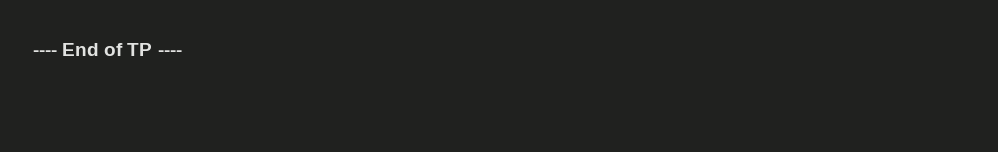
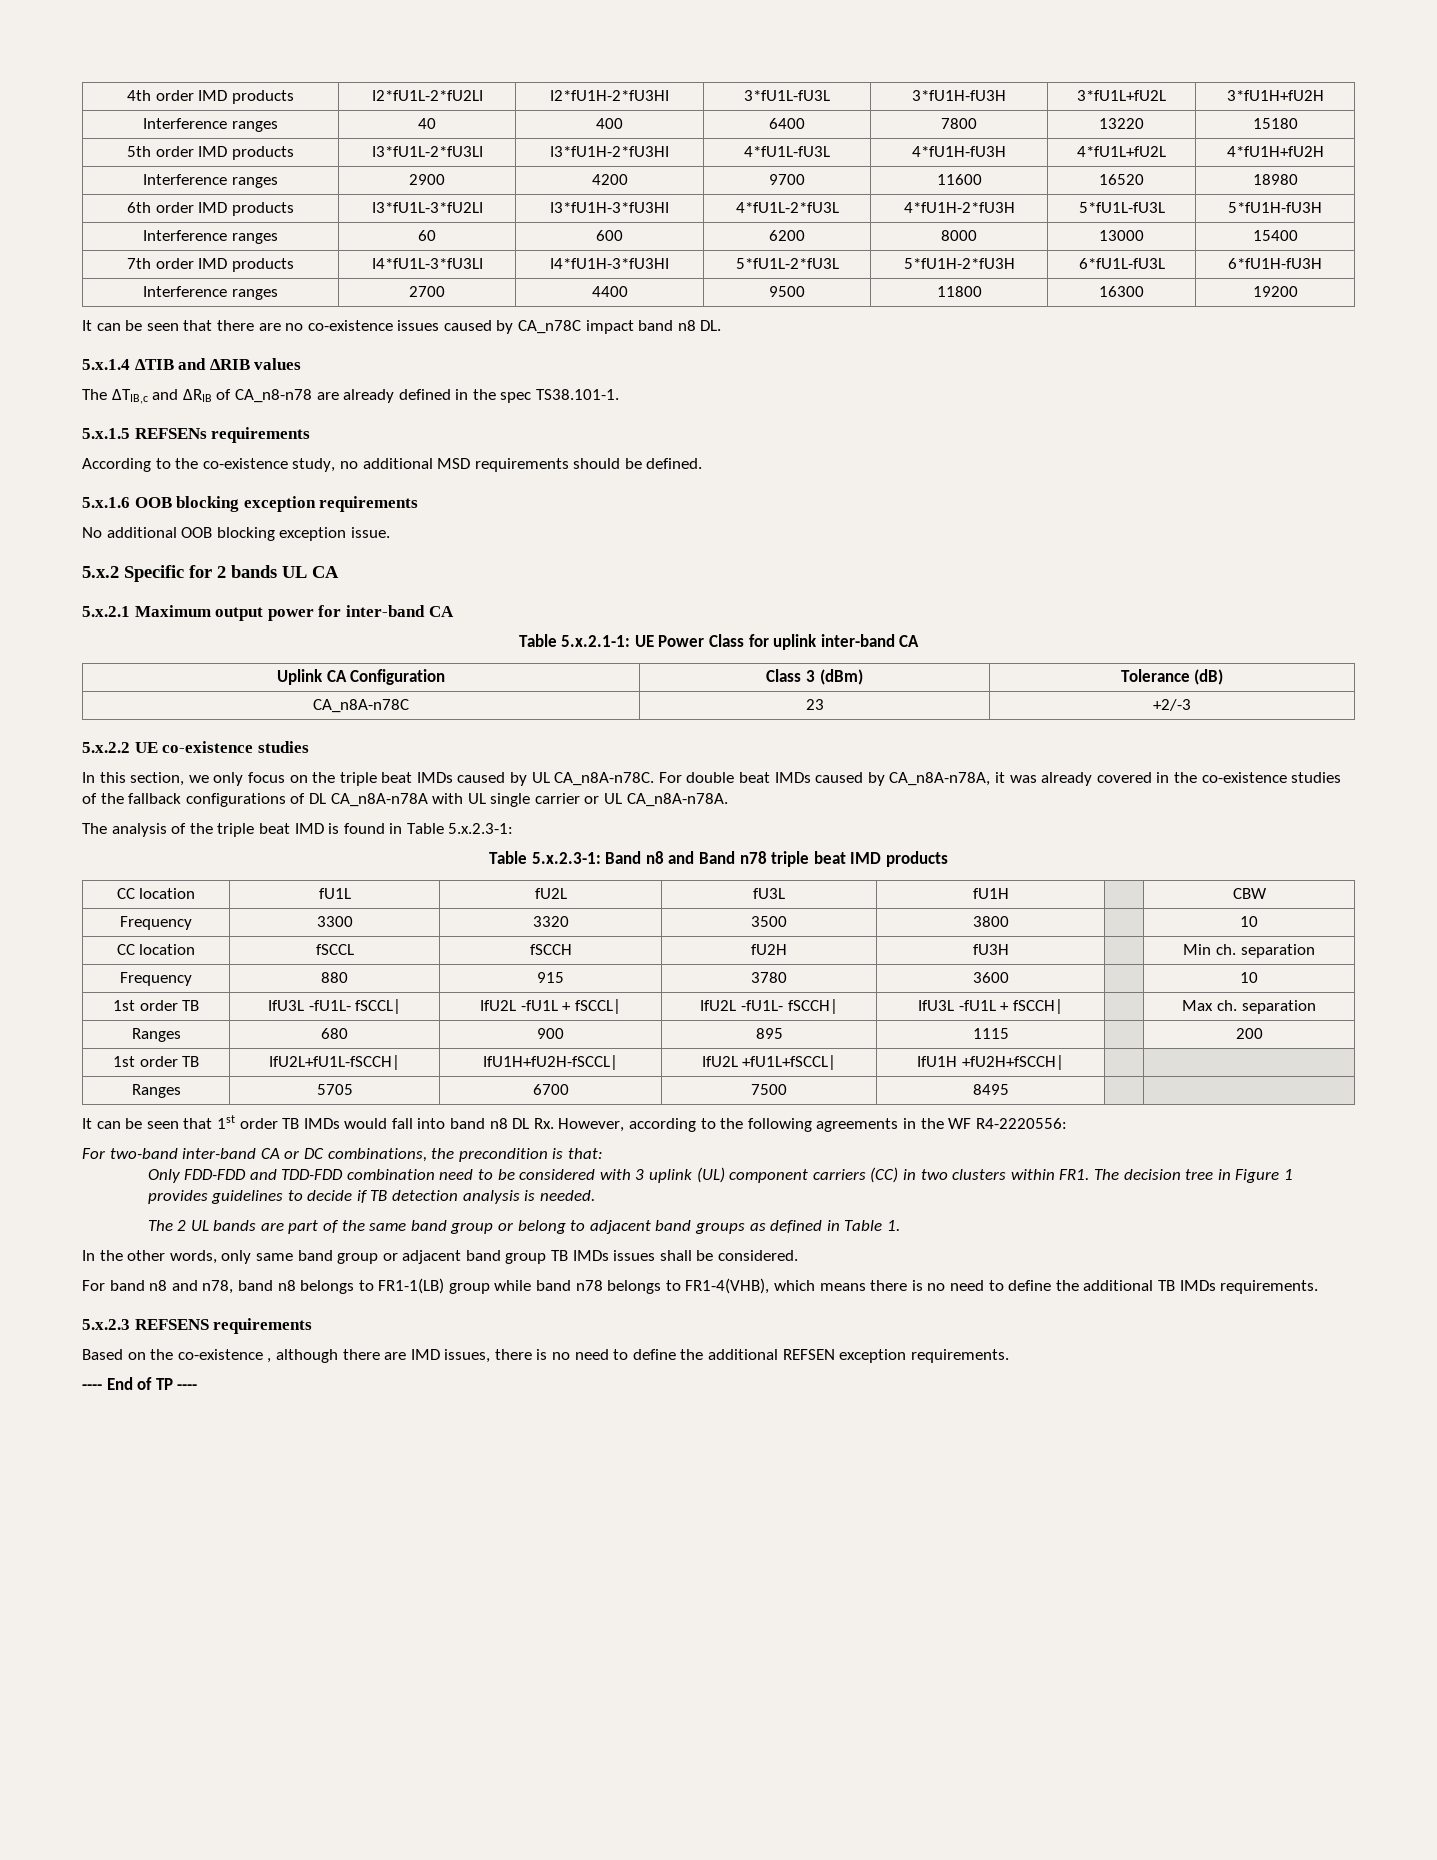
(33, 53) none -> [127,90,294,104] [371,90,483,101] [550,90,669,101] [744,90,830,101] [912,90,1006,101] [1077,90,1166,101] [1226,90,1324,101] [143,118,278,132] [418,118,436,129] [596,118,623,129] [769,118,805,129] [941,118,977,129] [1099,118,1144,129] [1252,118,1298,129] [127,146,294,160] [371,146,483,157] [550,146,669,157] [744,146,830,157] [912,146,1006,157] [1077,146,1166,157] [1226,146,1324,157] [143,174,278,188] [409,174,445,185] [591,174,628,185] [769,174,805,185] [936,174,982,185] [1099,174,1144,185] [1252,174,1298,185] [127,202,294,216] [371,202,483,213] [550,202,669,213] [735,202,839,213] [903,202,1015,213] [1078,202,1165,213] [1228,202,1322,213] [143,230,278,244] [418,230,436,241] [596,230,623,241] [769,230,805,241] [941,230,977,241] [1099,230,1144,241] [1252,230,1298,241] [127,258,294,272] [371,258,483,269] [550,258,669,269] [735,258,839,269] [903,258,1015,269] [1078,258,1165,269] [1228,258,1322,269] [143,286,278,300] [409,286,445,297] [591,286,628,297] [769,286,805,297] [936,286,982,297] [1099,286,1144,297] [1252,286,1298,297] [82,320,722,334] [82,358,302,370] [82,389,620,404] [82,427,311,443] [82,458,703,472] [82,496,419,512] [82,527,390,541] [82,565,339,582] [82,605,454,621] [518,634,920,650] [276,669,446,685] [766,669,863,685] [1120,669,1224,685] [313,699,409,713] [805,699,824,710] [1153,699,1191,711] [82,741,309,753] [82,772,1342,786] [82,793,728,807] [82,823,514,837] [489,851,948,867] [116,888,196,899] [318,888,351,899] [534,888,567,899] [753,888,785,899] [972,888,1009,899] [1232,888,1267,899] [120,916,192,930] [316,916,353,927] [532,916,569,927] [751,916,787,927] [972,916,1009,927] [1240,916,1258,927] [116,944,196,955] [315,944,354,955] [529,944,572,955] [751,944,787,955] [972,944,1009,955] [1183,944,1315,958] [120,972,192,986] [321,972,348,983] [537,972,564,983] [751,972,787,983] [972,972,1009,983] [1240,972,1258,983] [112,1000,200,1011] [267,999,402,1014] [480,999,621,1014] [700,999,838,1014] [918,999,1063,1014] [1182,1000,1316,1014] [131,1028,181,1042] [321,1028,348,1039] [537,1028,564,1039] [755,1028,783,1039] [972,1028,1009,1039] [1235,1028,1263,1039] [112,1056,200,1067] [269,1055,400,1070] [483,1055,618,1070] [701,1055,837,1070] [917,1055,1064,1070] [131,1084,181,1098] [316,1084,353,1095] [532,1084,569,1095] [751,1084,787,1095] [972,1084,1009,1095] [82,1115,1067,1132] [82,1148,603,1162] [147,1167,1293,1183] [147,1190,595,1204] [147,1220,900,1234] [82,1250,799,1264] [82,1278,1319,1294] [82,1318,313,1334] [82,1349,1009,1363] 4th order IMD products | I2*fU1L-2*fU2LI | I2*fU1H-2*fU3HI | 3*fU1L-fU3L | 3*fU1H-fU3H | 3*fU1L+fU2L | 3*fU1H+fU2H // Interference ranges | 40 | 400 | 6400 | 7800 | 13220 | 15180 // 5th order IMD products | I3*fU1L-2*fU3LI | I3*fU1H-2*fU3HI | 4*fU1L-fU3L | 4*fU1H-fU3H | 4*fU1L+fU2L | 4*fU1H+fU2H // Interference ranges | 2900 | 4200 | 9700 | 11600 | 16520 | 18980 // 6th order IMD products | I3*fU1L-3*fU2LI | I3*fU1H-3*fU3HI | 4*fU1L-2*fU3L | 4*fU1H-2*fU3H | 5*fU1L-fU3L | 5*fU1H-fU3H // Interference ranges | 60 | 600 | 6200 | 8000 | 13000 | 15400 // 7th order IMD products | I4*fU1L-3*fU3LI | I4*fU1H-3*fU3HI | 5*fU1L-2*fU3L | 5*fU1H-2*fU3H | 6*fU1L-fU3L | 6*fU1H-fU3H // Interference ranges | 2700 | 4400 | 9500 | 11800 | 16300 | 19200 // It can be seen that there are no co-existence issues caused by CA_n78C impact band n8 DL. // 5.x.1.4 ∆TIB and ∆RIB values // The ΔTIB,c and ΔRIB of CA_n8-n78 are already defined in the spec TS38.101-1. // 5.x.1.5 REFSENs requirements // According to the co-existence study, no additional MSD requirements should be defined. // 5.x.1.6 OOB blocking exception requirements // No additional OOB blocking exception issue. // 5.x.2 Specific for 2 bands UL CA // 5.x.2.1 Maximum output power for inter-band CA // Table 5.x.2.1-1: UE Power Class for uplink inter-band CA // Uplink CA Configuration | Class 3 (dBm) | Tolerance (dB) // CA_n8A-n78C | 23 | +2/-3 // 5.x.2.2 UE co-existence studies // In this section, we only focus on the triple beat IMDs caused by UL CA_n8A-n78C. For double beat IMDs caused by CA_n8A-n78A, it was already covered in the co-existence studies of the fallback configurations of DL CA_n8A-n78A with UL single carrier or UL CA_n8A-n78A. // The analysis of the triple beat IMD is found in Table 5.x.2.3-1: // Table 5.x.2.3-1: Band n8 and Band n78 triple beat IMD products // CC location | fU1L | fU2L | fU3L | fU1H | | CBW // Frequency | 3300 | 3320 | 3500 | 3800 | | 10 // CC location | fSCCL | fSCCH | fU2H | fU3H | | Min ch. separation // Frequency | 880 | 915 | 3780 | 3600 | | 10 // 1st order TB | IfU3L -fU1L- fSCCL| | IfU2L -fU1L + fSCCL| | IfU2L -fU1L- fSCCH| | IfU3L -fU1L + fSCCH| | | Max ch. separation // Ranges | 680 | 900 | 895 | 1115 | | 200 // 1st order TB | IfU2L+fU1L-fSCCH| | IfU1H+fU2H-fSCCL| | IfU2L +fU1L+fSCCL| | IfU1H +fU2H+fSCCH| | | // Ranges | 5705 | 6700 | 7500 | 8495 | | // It can be seen that 1st order TB IMDs would fall into band n8 DL Rx. However, according to the following agreements in the WF R4-2220556: // For two-band inter-band CA or DC combinations, the precondition is that: // Only FDD-FDD and TDD-FDD combination need to be considered with 3 uplink (UL) component carriers (CC) in two clusters within FR1. The decision tree in Figure 1 provides guidelines to decide if TB detection analysis is needed. // The 2 UL bands are part of the same band group or belong to adjacent band groups as defined in Table 1. // In the other words, only same band group or adjacent band group TB IMDs issues shall be considered. // For band n8 and n78, band n8 belongs to FR1-1(LB) group while band n78 belongs to FR1-4(VHB), which means there is no need to define the additional TB IMDs requirements. // 5.x.2.3 REFSENS requirements // Based on the co-existence , although there are IMD issues, there is no need to define the additional REFSEN exception requirements. //

